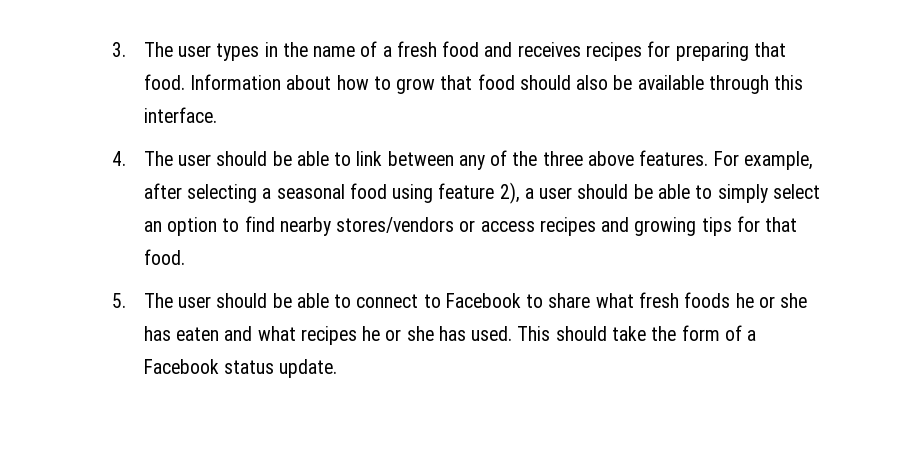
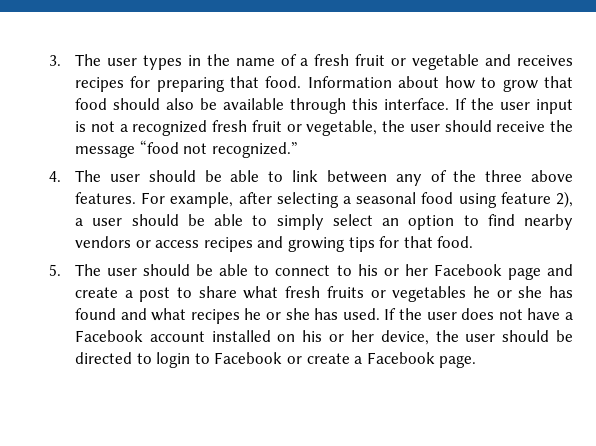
[442,41,480,57] food -> [355,54,480,70] fruit or vegetable
(217, 115) none -> [455,98,574,114] [75,120,573,136] [75,140,298,158] If the user input is not a recognized fresh fruit or vegetable, the user should receive the message “food not recognized.”
[336,217,455,233] stores/vendors -> [75,236,132,248] vendors
[445,293,521,308] Facebook -> [357,264,573,280] [75,287,171,302] his or her Facebook page and create a post
[684,292,808,308] [143,326,220,341] foods he or she has eaten -> [326,286,573,302] [75,308,117,320] fruits or vegetables he or she has found
[517,325,757,341] [143,359,338,378] This should take the form of a Facebook status update. -> [384,308,574,320] [75,330,574,345] [75,352,477,368] If the user does not have a Facebook account installed on his or her device, the user should be directed to login to Facebook or create a Facebook page.

